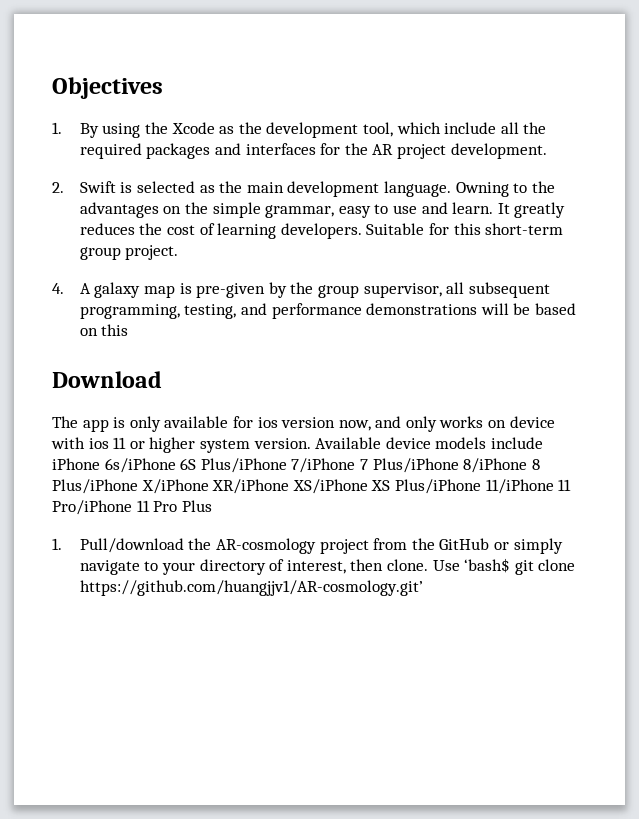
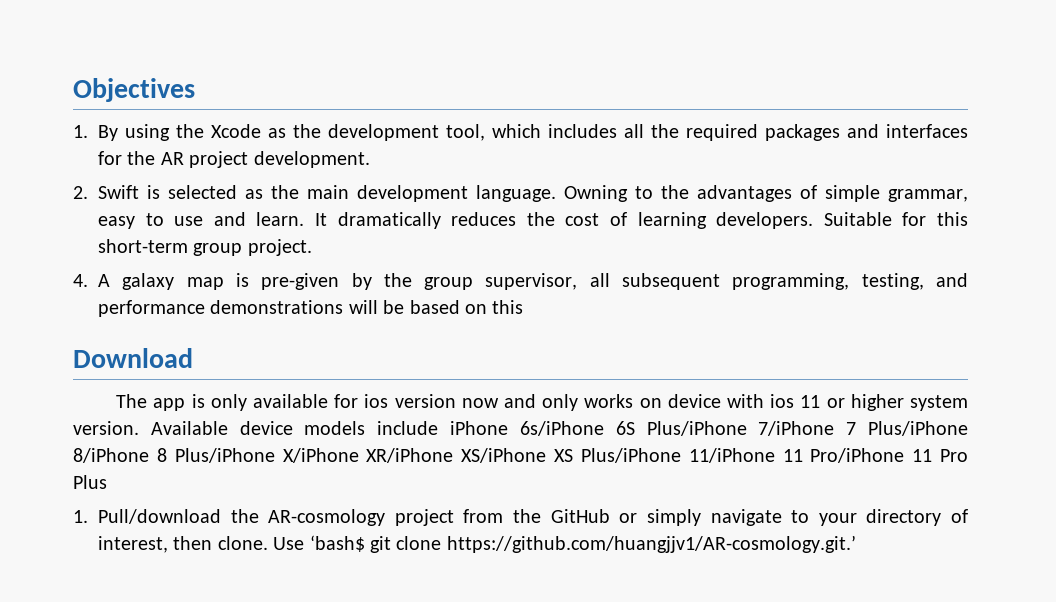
[444,122,497,134] include -> [548,124,617,138] includes
[163,202,209,214] on the -> [800,185,817,199] of
[514,202,566,218] greatly -> [337,212,441,229] dramatically
[338,420,371,431] now, -> [461,398,499,408] now
[79,580,423,596] https://github.com/huangjjv1/AR-cosmology.git’ -> [446,535,856,553] https://github.com/huangjjv1/AR-cosmology.git.’

